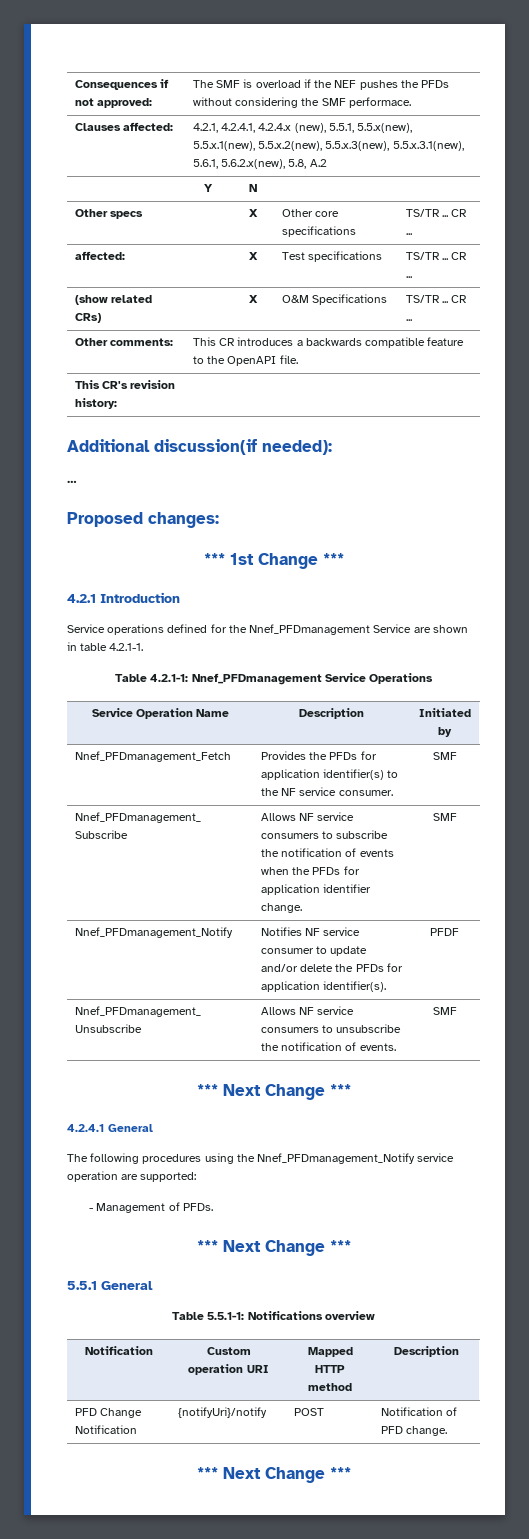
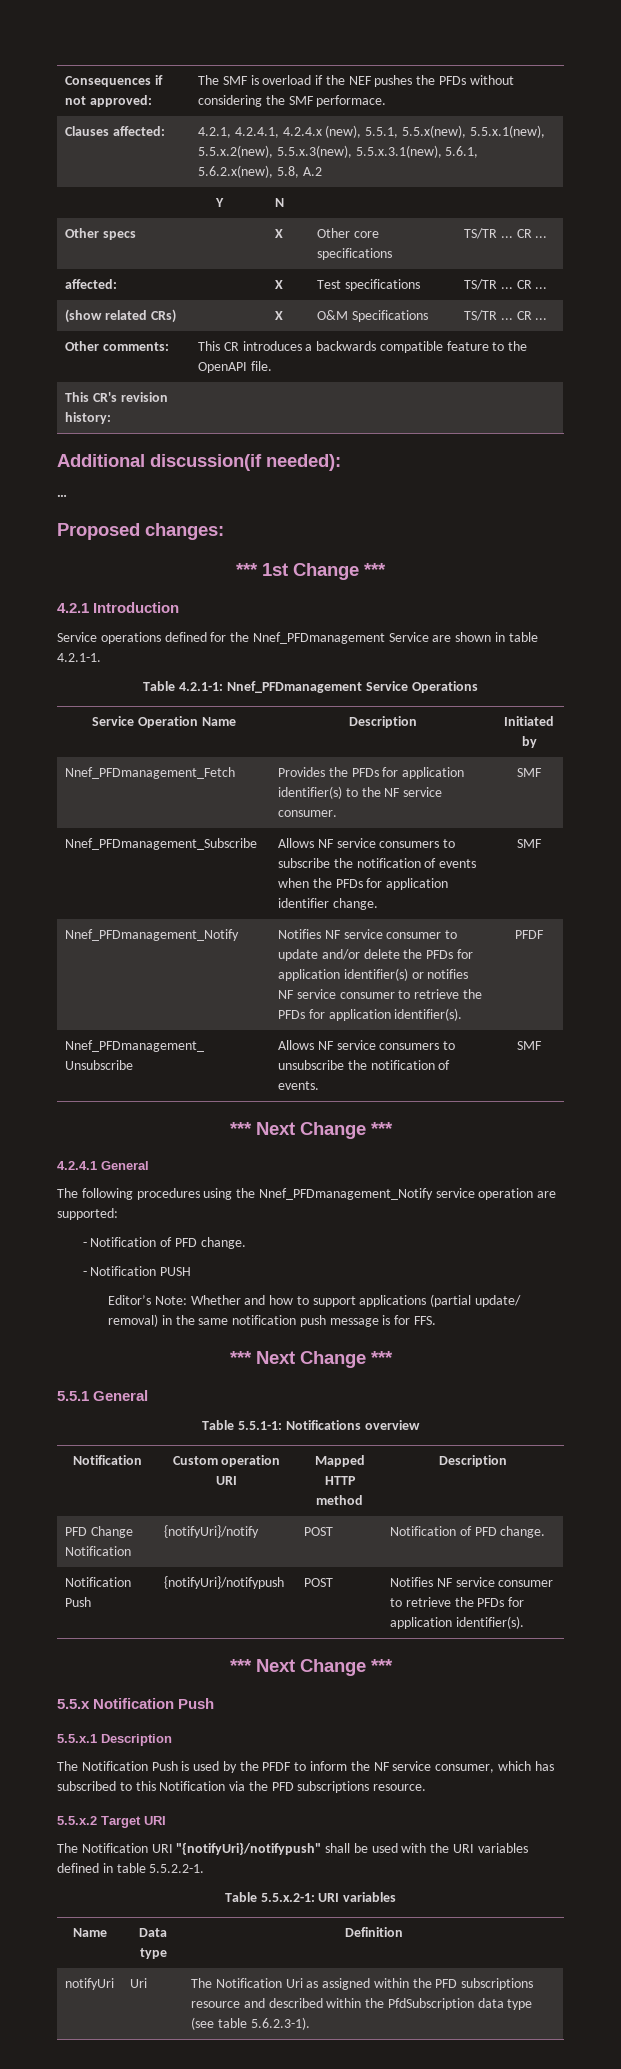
(320, 986) none -> [343,968,469,981] [277,989,482,999] [277,1009,391,1021] identifier(s) or notifies NF service consumer to retrieve the PFDs for application
[96,1202,213,1213] Management of PFDs. -> [90,1237,246,1249] [82,1266,192,1276] [108,1294,522,1307] [108,1314,437,1327] Notification of PFD change. // - Notification PUSH // Editor’s Note: Whether and how to support applications (partial update/ removal) in the same notification push message is for FFS.
[196,1467,351,1483] // *** Next Change *** -> [64,1577,131,1587] [64,1597,91,1607] [163,1576,284,1589] [303,1578,333,1587] [389,1577,554,1587] [389,1597,525,1607] [389,1616,524,1629] [229,1659,393,1676] [57,1698,215,1709] [57,1734,172,1746] [57,1761,554,1773] [57,1781,427,1793] [57,1816,166,1828] [57,1842,528,1855] [57,1863,205,1873] [224,1892,397,1902] [73,1928,107,1937] [139,1928,167,1937] [139,1948,167,1959] [344,1927,403,1937] [64,1978,114,1990] [129,1978,147,1988] [190,1978,534,1990] [190,1998,533,2010] [190,2017,310,2030] // Notification Push | {notifyUri}/notifypush | POST | Notifies NF service consumer to retrieve the PFDs for application identifier(s). // *** Next Change *** // 5.5.x Notification Push // 5.5.x.1 Description // The Notification Push is used by the PFDF to inform the NF service consumer, which has subscribed to this Notification via the PFD subscriptions resource. // 5.5.x.2 Target URI // The Notification URI "{notifyUri}/notifypush" shall be used with the URI variables defined in table 5.5.2.2-1. // Table 5.5.x.2-1: URI variables // Name | Data type | Definition // notifyUri | Uri | The Notification Uri as assigned within the PFD subscriptions resource and described within the PfdSubscription data type (see table 5.6.2.3-1).

